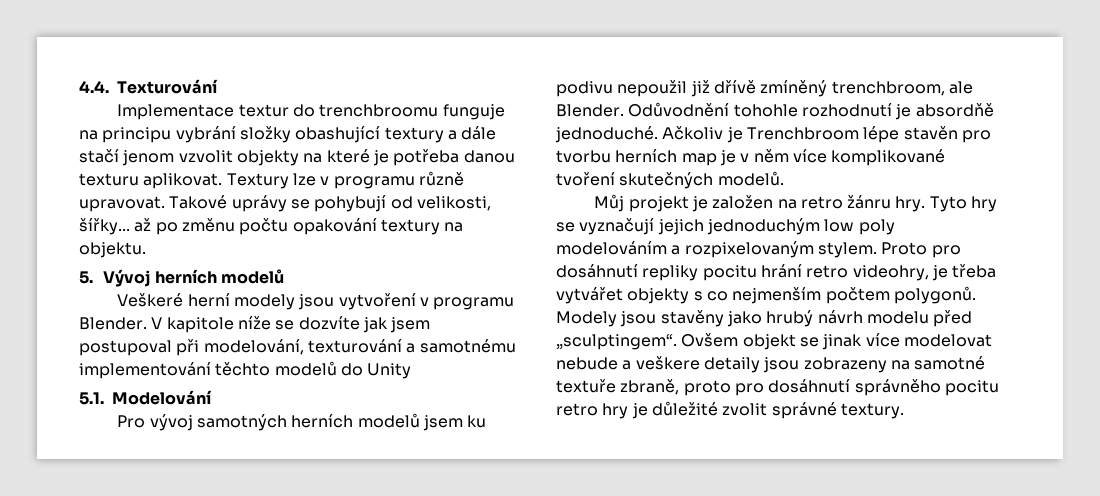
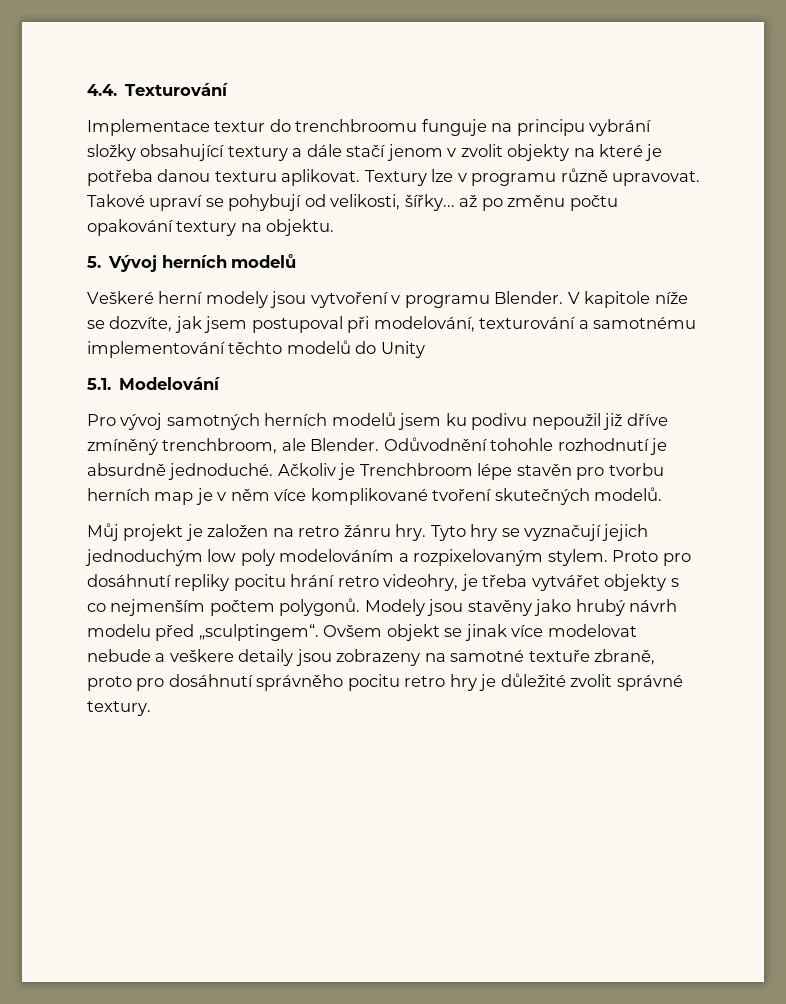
[295,126,381,143] obashující -> [140,144,225,161] obsahující
[178,150,233,163] vzvolit -> [447,144,503,157] v zvolit
[231,195,287,212] uprávy -> [149,194,203,211] upraví
[298,316,360,330] dozvíte -> [109,316,173,332] dozvíte,
[713,80,756,94] dřívě -> [626,413,668,426] dříve
[915,103,994,117] absordňě -> [87,463,166,476] absurdně

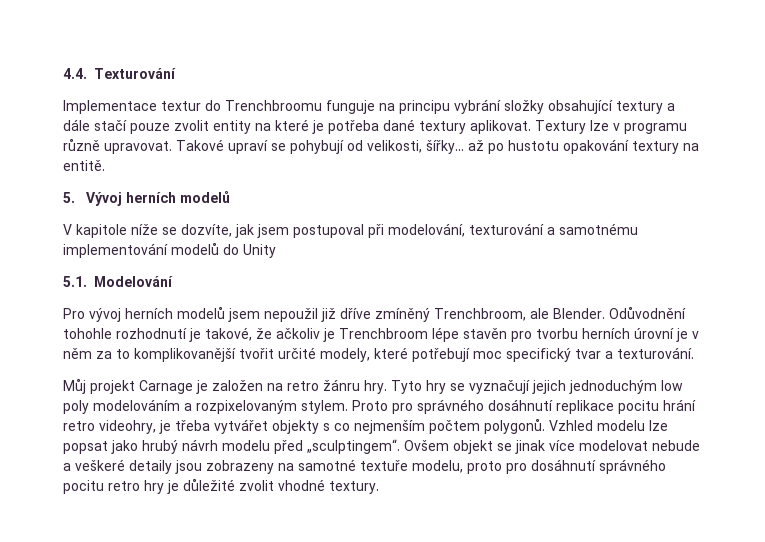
[295,119,418,132] trenchbroomu -> [225,100,322,111] Trenchbroomu
[386,144,570,161] jenom v zvolit objekty -> [130,120,251,134] pouze zvolit entity
[157,169,277,182] danou texturu -> [383,119,466,134] dané textury
[507,194,618,211] změnu počtu -> [508,140,559,151] hustotu
[266,219,335,236] objektu. -> [63,160,105,171] entitě.
[87,291,564,308] Veškeré herní modely jsou vytvoření v programu Blender. -> (230, 197) none
[228,341,283,354] těchto -> (168, 250) none
[166,413,260,430] samotných -> (121, 315) none
[445,413,528,430] ku podivu -> (260, 315) none
[162,438,278,454] trenchbroom, -> [434,308,526,321] Trenchbroom,
[87,463,336,480] absurdně jednoduché. Ačkoliv -> [205,327,320,341] takové, že ačkoliv
[154,492,194,505] map -> [634,328,674,339] úrovní
[274,487,663,505] více komplikované tvoření skutečných modelů. -> [96,347,694,362] za to komplikovanější tvořit určité modely, které potřebují moc specifický tvar a texturování.
(184, 532) none -> [139,380,193,394] Carnage
[87,574,230,591] dosáhnutí repliky -> [417,399,614,414] správného dosáhnutí replikace
[364,599,532,616] Modely jsou stavěny -> [549,420,668,431] [63,441,108,454] Vzhled modelu lze popsat
[169,649,234,662] veškere -> [75,459,125,471] veškeré
[594,649,656,665] zbraně, -> [412,460,463,473] modelu,
[256,674,344,691] správněho -> [599,459,666,474] správného
[616,674,683,691] správné -> [278,479,325,491] vhodné

